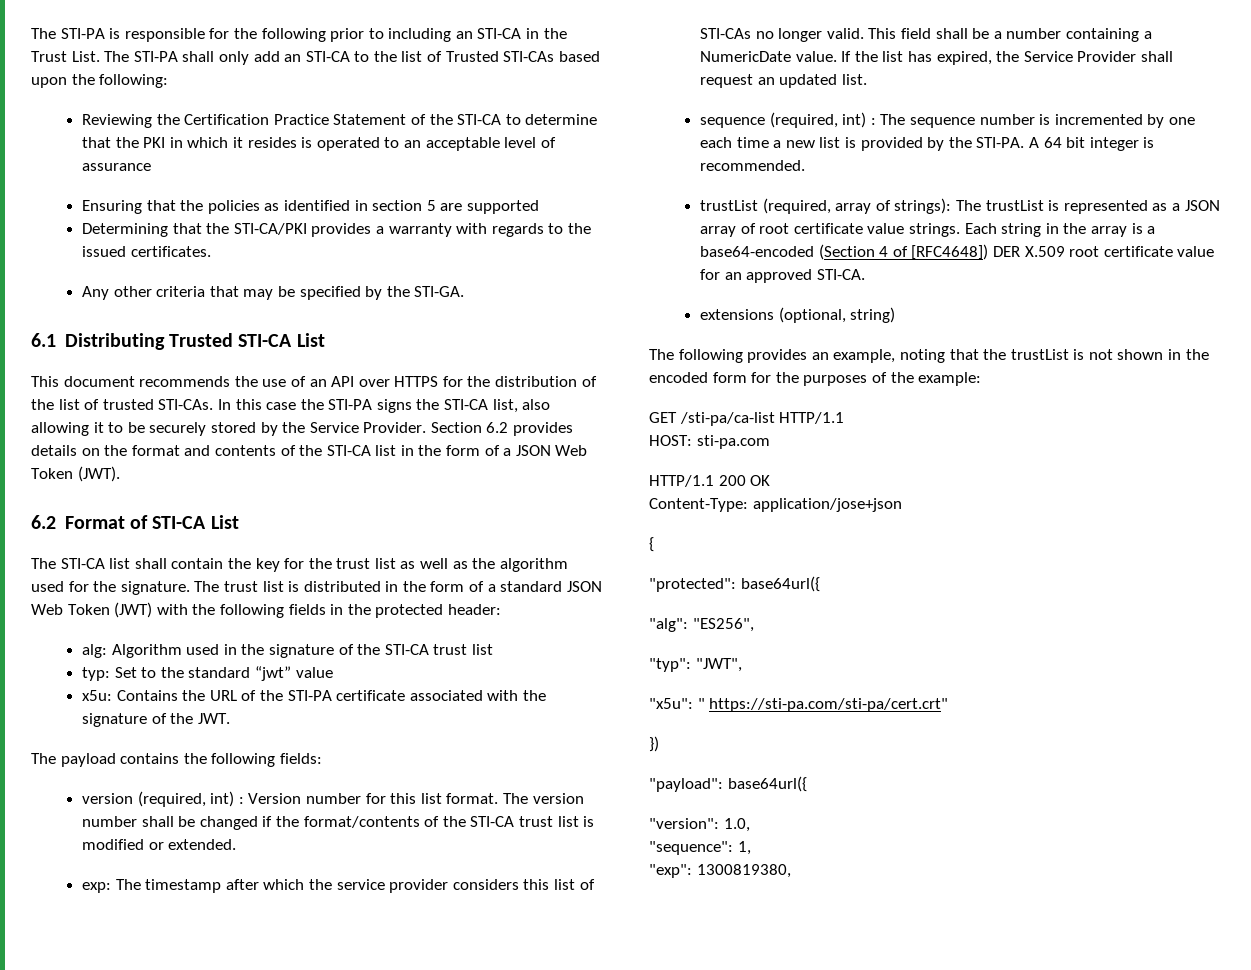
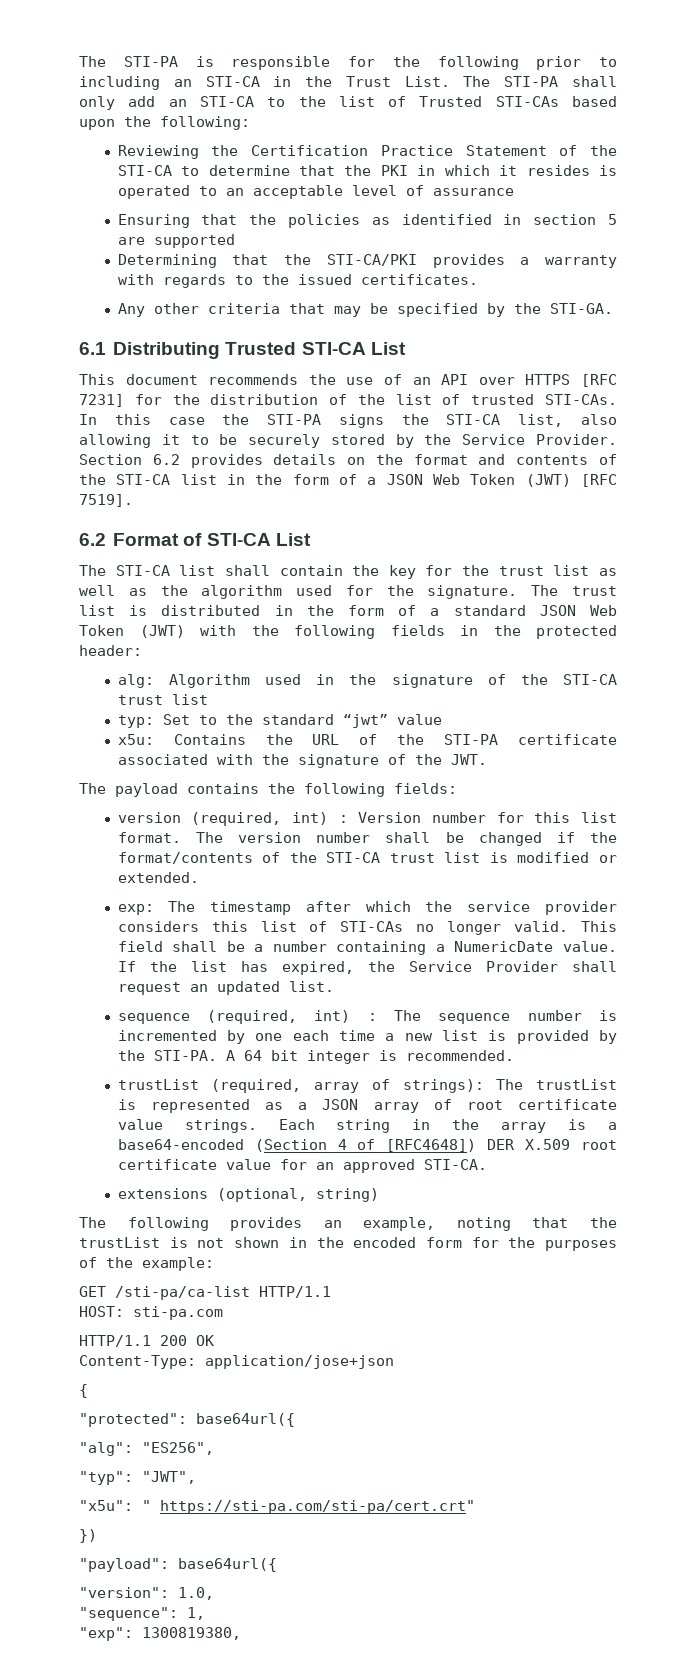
(439, 381) none -> [581,374,618,387] [79,394,124,407] [RFC 7231]
[77,466,120,482] (JWT). -> [525,474,617,487] [79,494,133,507] (JWT) [RFC 7519].

